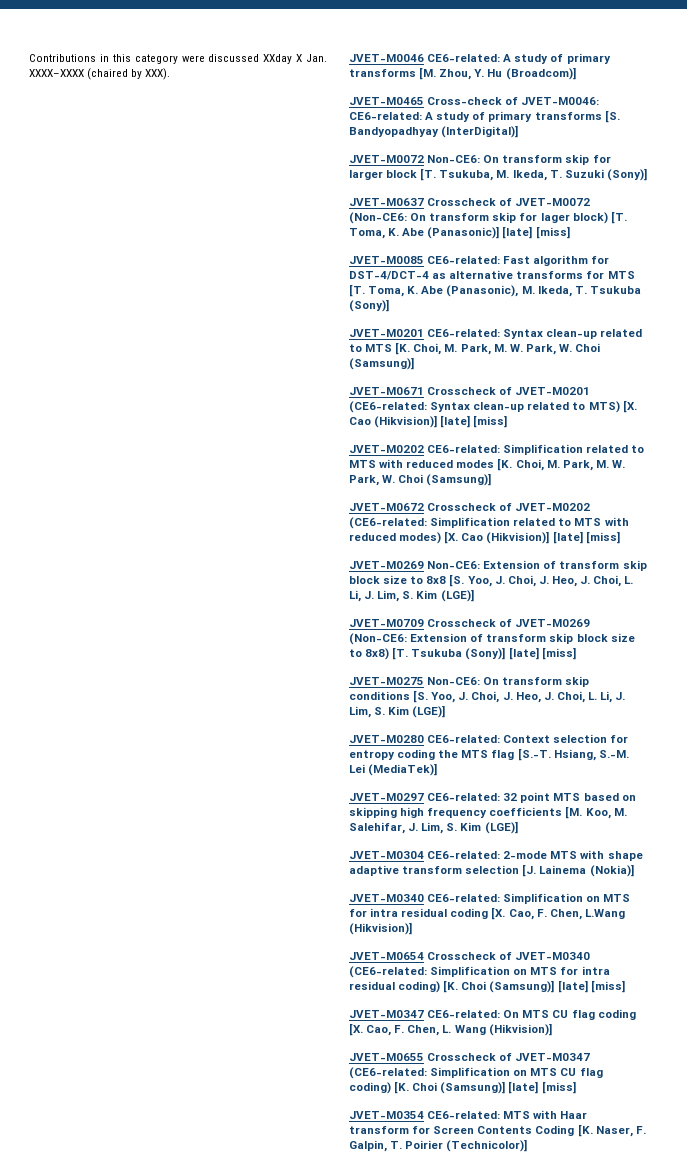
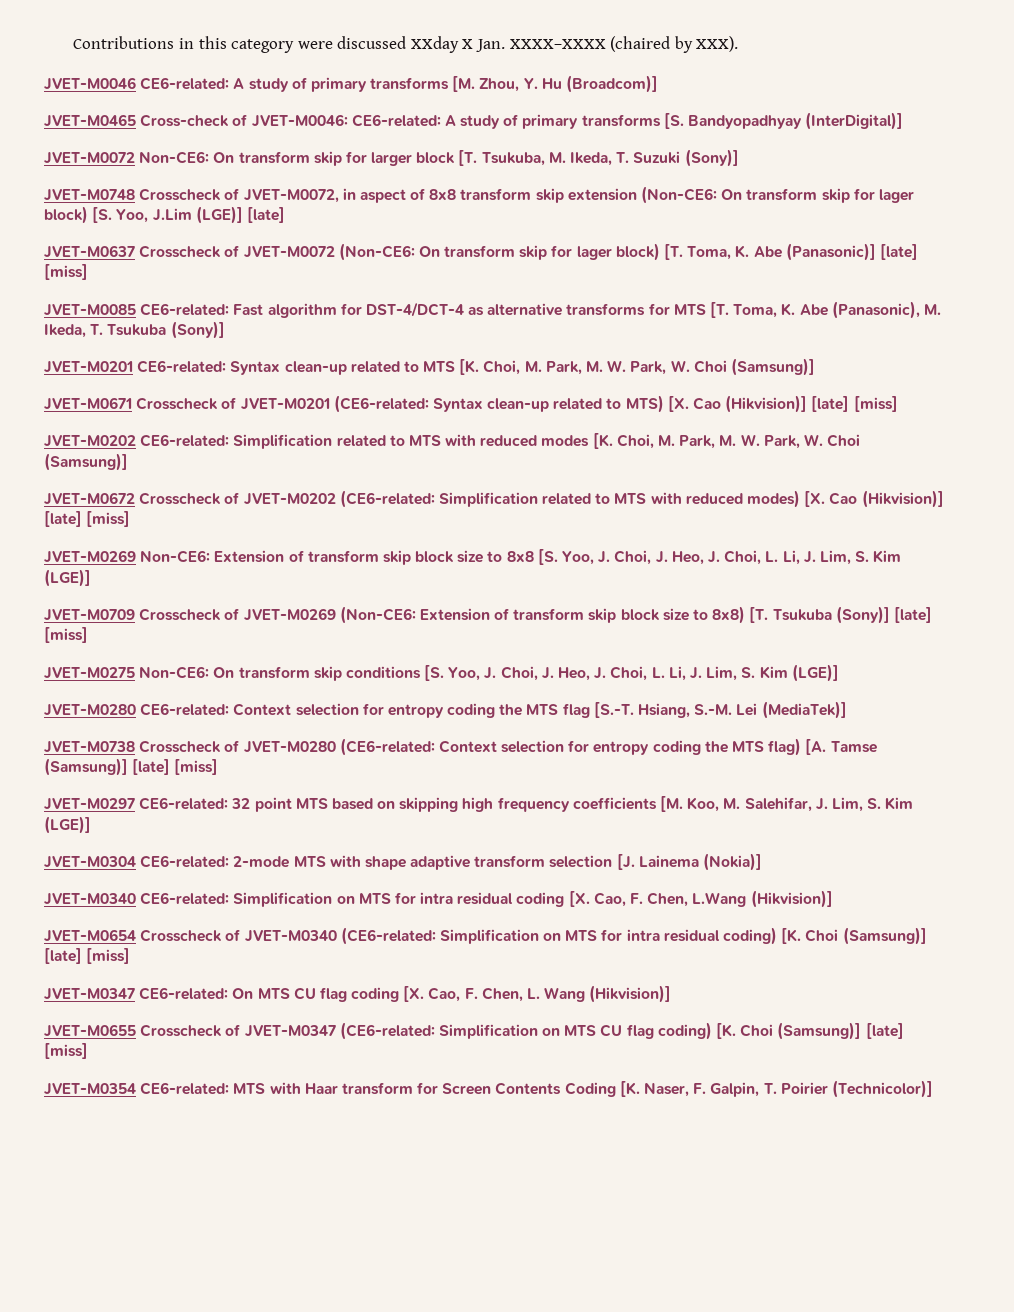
(647, 174) none -> [44,186,914,204] [44,206,285,224] // JVET-M0748 Crosscheck of JVET-M0072, in aspect of 8x8 transform skip extension (Non-CE6: On transform skip for lager block) [S. Yoo, J.Lim (LGE)] [late]
(438, 769) none -> [44,738,877,756] [44,758,219,776] // JVET-M0738 Crosscheck of JVET-M0280 (CE6-related: Context selection for entropy coding the MTS flag) [A. Tamse (Samsung)] [late] [miss]

